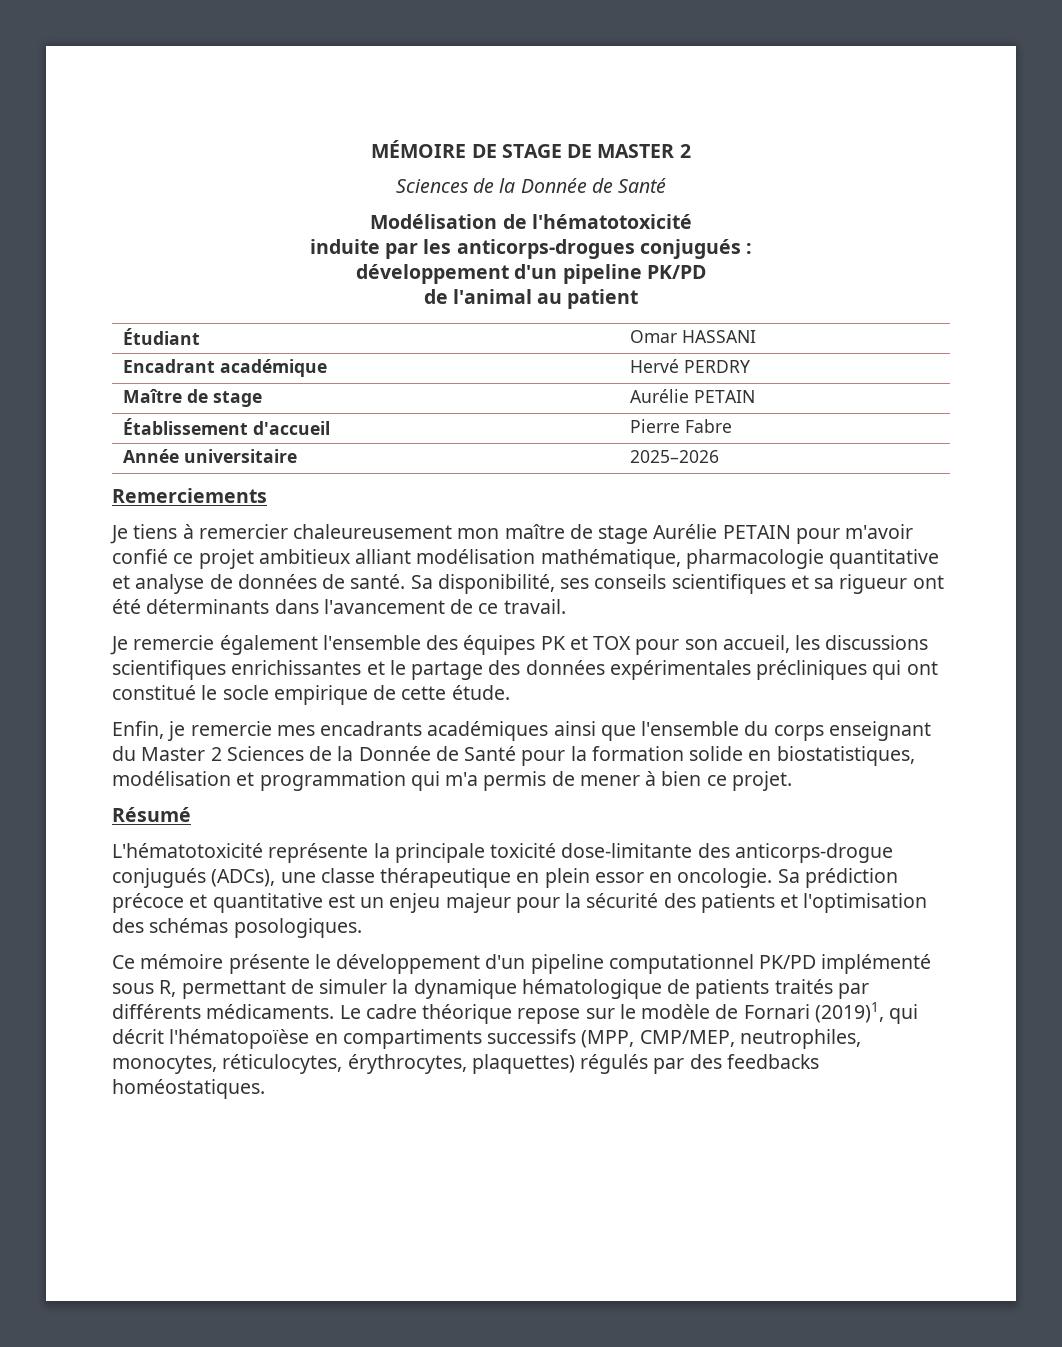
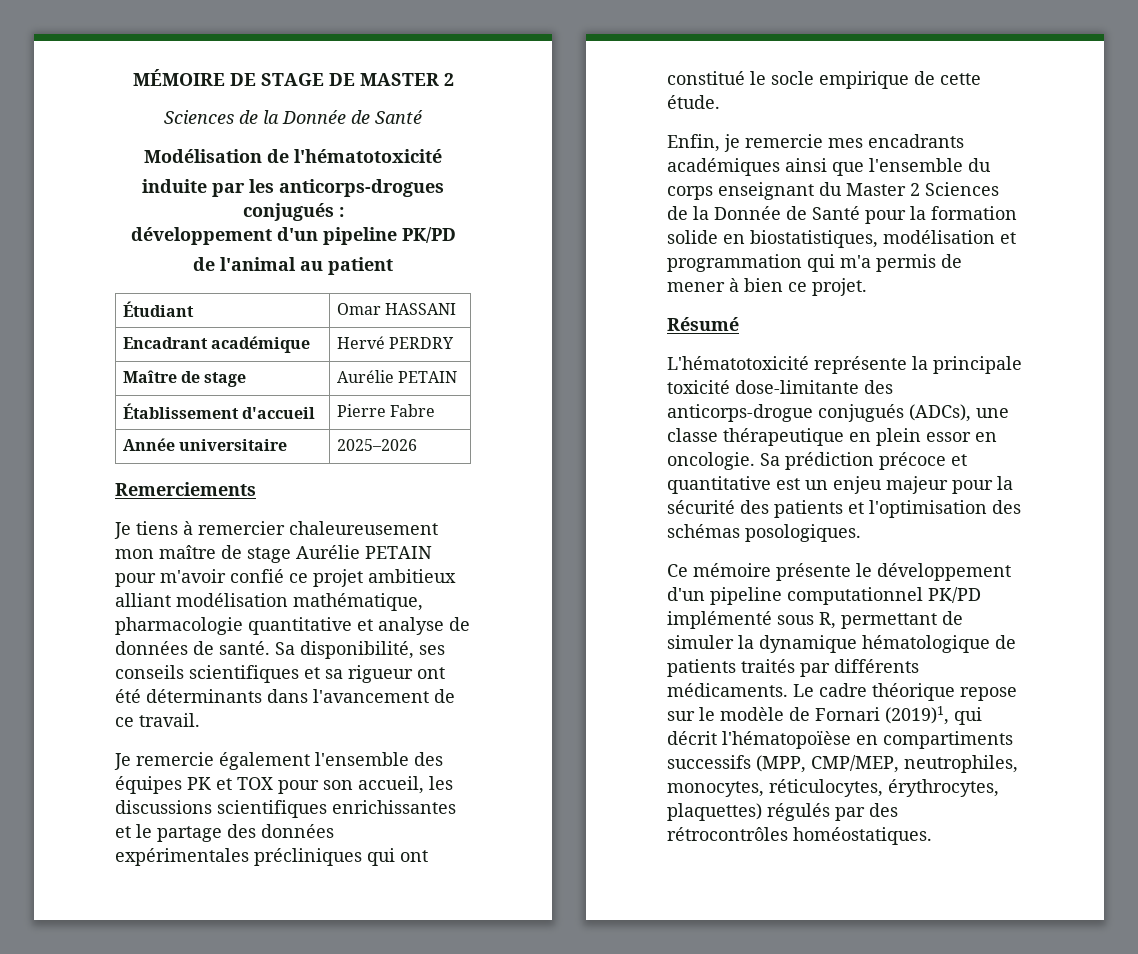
[726,1054,819,1069] feedbacks -> [667,827,788,841] rétrocontrôles

